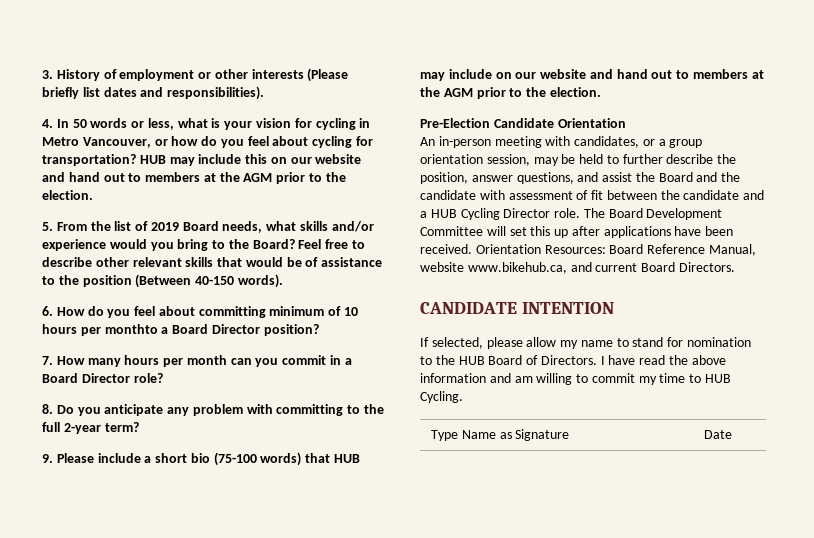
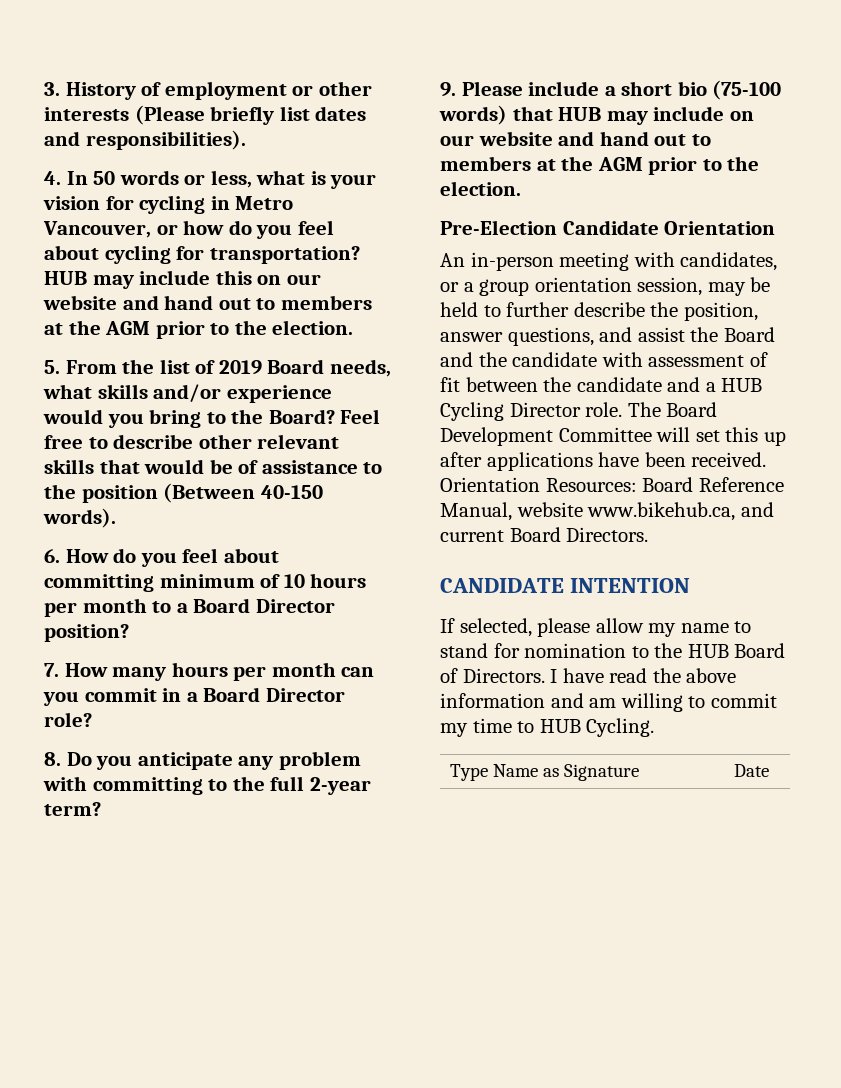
[104,324,158,334] monthto -> [82,598,172,613] month to

